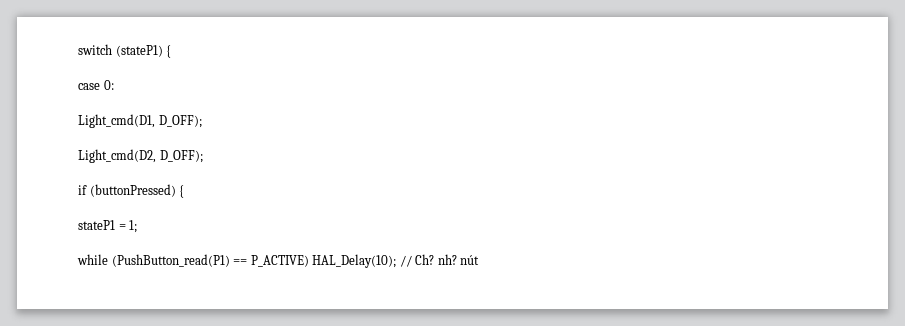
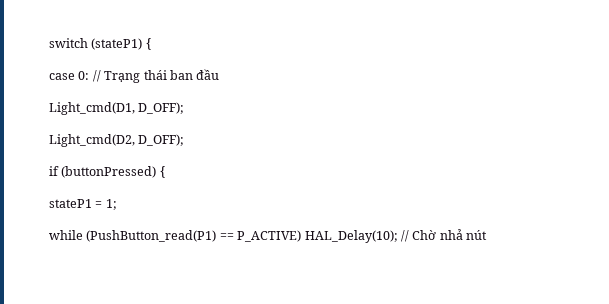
(114, 85) none -> [92,69,220,83] // Trạng thái ban đầu
[415,254,457,265] Ch? nh? -> [412,229,463,240] Chờ nhả

